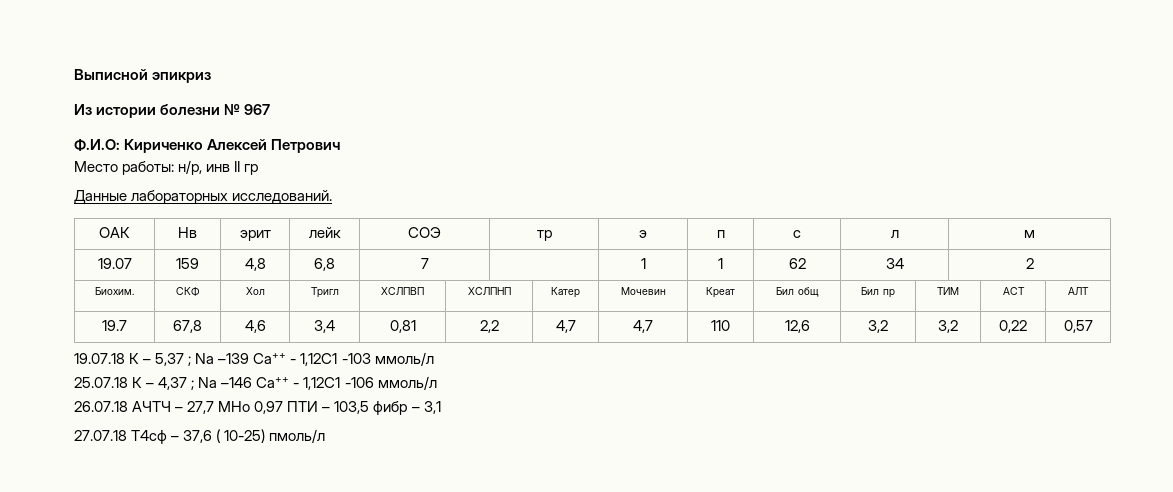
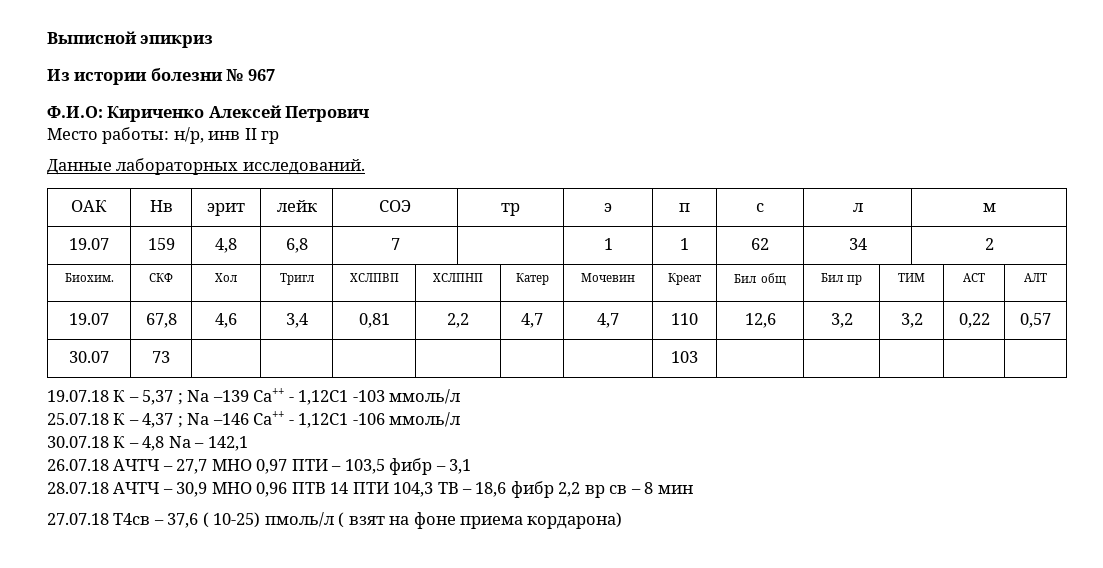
[102,320,127,331] 19.7 -> [69,313,109,325] 19.07
(1093, 326) none -> [69,351,109,363] [152,351,170,363] [671,351,698,363] // 30.07 | 73 | | | | | | | 103 | | | | |
(437, 383) none -> [47,436,248,451] // 30.07.18 К – 4,8 Na – 142,1
[218,401,251,412] МНо -> [211,459,252,471] МНО
(441, 407) none -> [47,481,693,498] // 28.07.18 АЧТЧ – 30,9 МНО 0,96 ПТВ 14 ПТИ 104,3 ТВ – 18,6 фибр 2,2 вр св – 8 мин
[131,430,168,444] Т4сф -> [113,513,151,525] Т4св
(326, 436) none -> [338,512,623,529] ( взят на фоне приема кордарона)

